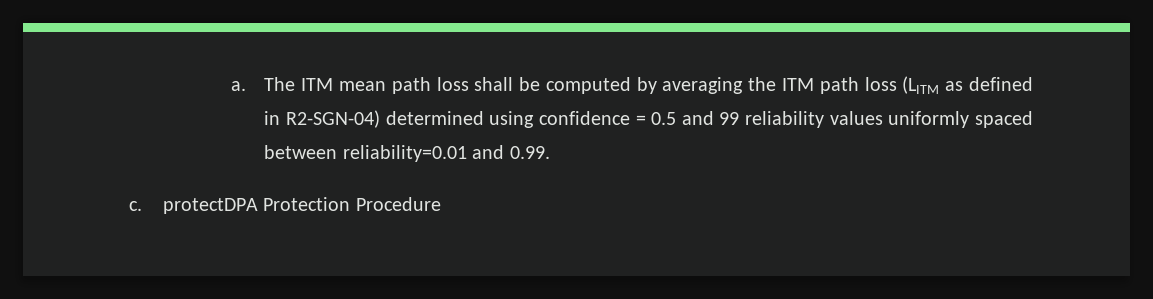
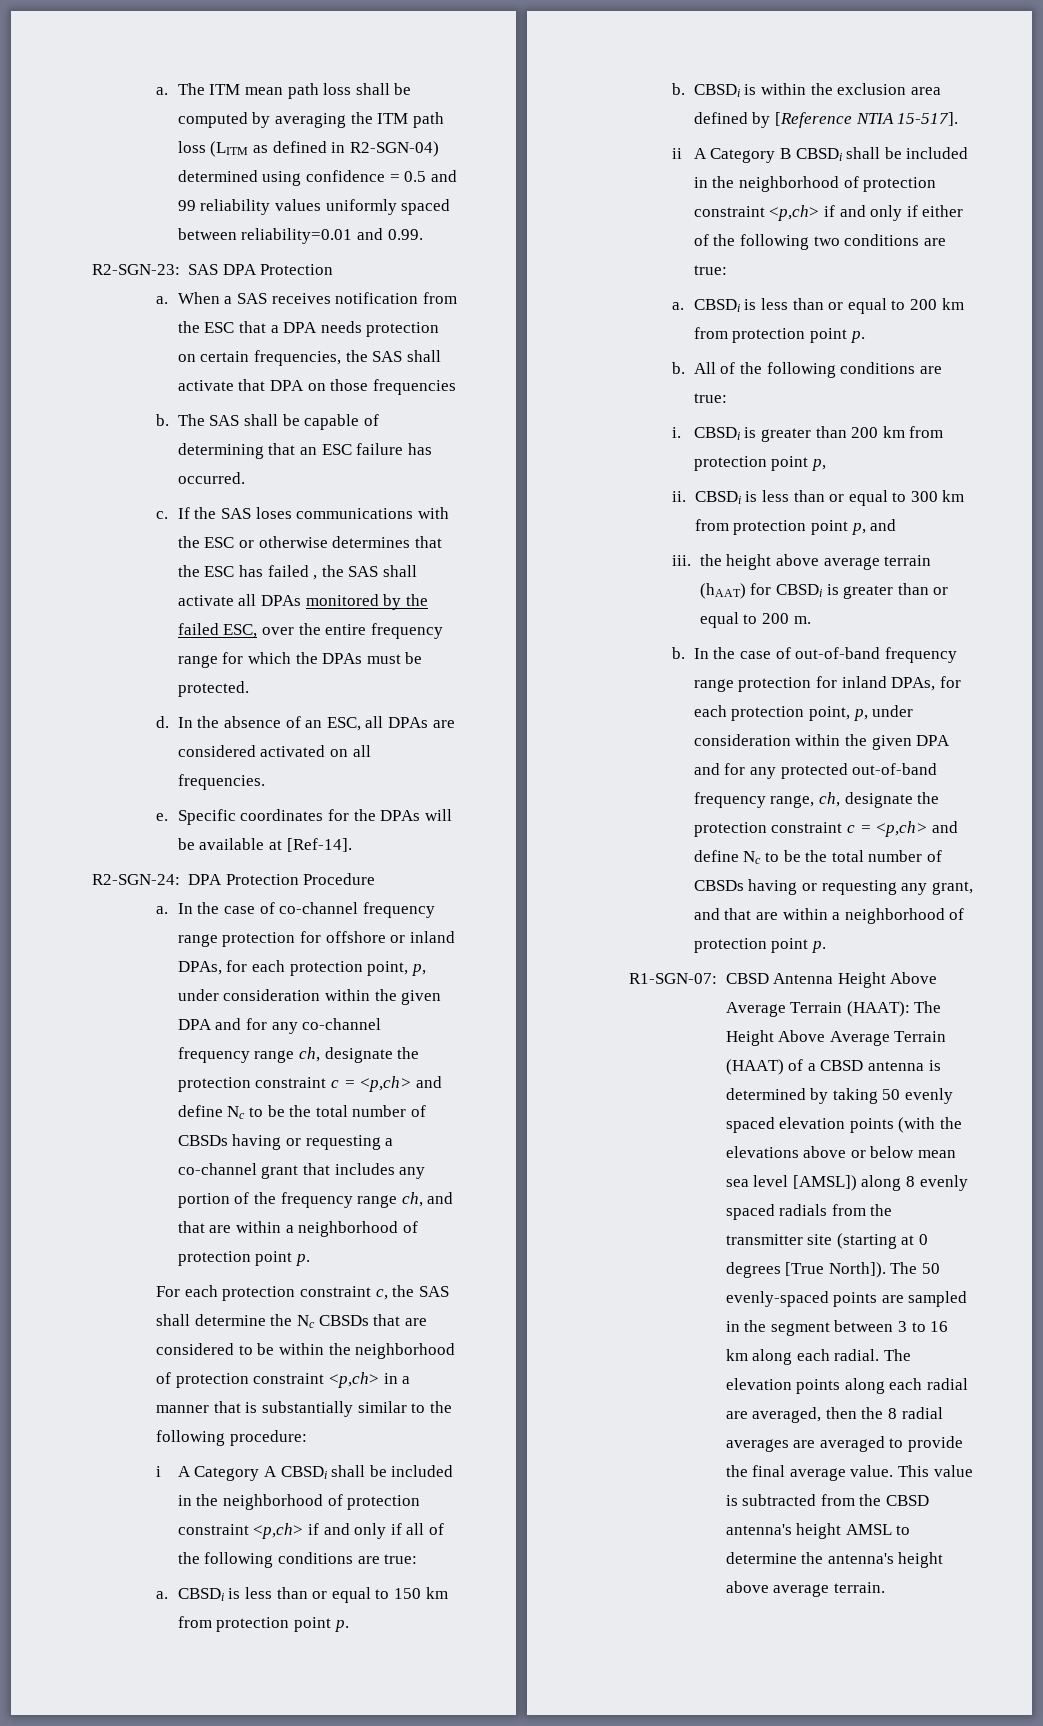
[128,197,441,214] c. protectDPA Protection Procedure -> [91,264,334,275] [156,292,457,304] [177,321,440,337] [177,350,441,366] [177,379,456,395] [156,414,379,430] [177,443,432,459] [177,472,245,484] [156,507,449,519] [177,536,442,548] [177,565,417,580] [177,594,428,610] [177,623,443,639] [177,652,423,668] [177,681,249,697] [156,716,455,731] [177,745,371,757] [177,774,265,790] [156,809,452,825] [177,838,352,852] [91,873,376,885] [156,902,435,918] [177,931,455,947] [177,960,426,976] [177,989,442,1005] [177,1018,382,1034] [177,1047,420,1063] [177,1076,442,1092] [177,1105,426,1119] [177,1134,394,1150] [177,1163,426,1179] [177,1192,454,1208] [177,1221,418,1237] [177,1251,310,1266] [156,1285,449,1301] [156,1314,427,1328] [156,1343,456,1359] [156,1372,411,1388] [156,1401,452,1417] [156,1430,307,1446] [156,1465,454,1481] [177,1494,421,1510] [177,1523,444,1539] [177,1552,418,1568] [156,1587,448,1603] [177,1616,349,1632] [672,83,941,97] [693,112,959,128] [672,147,969,163] [693,176,937,192] [693,205,964,221] [693,234,946,250] [693,265,727,275] [672,298,964,314] [693,327,865,343] [672,362,942,378] [693,393,727,403] [672,426,944,442] [693,456,826,471] [672,490,965,506] [694,519,897,535] [672,554,932,570] [699,583,949,599] [699,612,811,628] [672,647,957,663] [693,676,961,692] [693,705,914,721] [693,734,951,750] [693,763,938,779] [693,792,940,808] [693,821,958,837] [693,850,942,864] [693,879,973,895] [693,908,965,924] [693,938,826,953] [629,972,938,988] [725,1001,942,1017] [725,1030,947,1046] [725,1059,941,1075] [725,1088,953,1104] [725,1117,962,1133] [725,1146,956,1158] [725,1175,968,1191] [725,1204,893,1220] [725,1233,928,1249] [725,1262,940,1278] [725,1291,968,1307] [725,1320,949,1336] [725,1349,911,1365] [725,1378,968,1394] [725,1407,943,1423] [725,1436,963,1452] [725,1465,973,1481] [725,1494,929,1506] [725,1523,911,1539] [725,1552,944,1568] [725,1581,885,1597] R2-SGN-23: SAS DPA Protection // a. When a SAS receives notification from the ESC that a DPA needs protection on certain frequencies, the SAS shall activate that DPA on those frequencies // b. The SAS shall be capable of determining that an ESC failure has occurred. // c. If the SAS loses communications with the ESC or otherwise determines that the ESC has failed , the SAS shall activate all DPAs monitored by the failed ESC, over the entire frequency range for which the DPAs must be protected. // d. In the absence of an ESC, all DPAs are considered activated on all frequencies. // e. Specific coordinates for the DPAs will be available at [Ref-14]. // R2-SGN-24: DPA Protection Procedure // a. In the case of co-channel frequency range protection for offshore or inland DPAs, for each protection point, p, under consideration within the given DPA and for any co-channel frequency range ch, designate the protection constraint c = <p,ch> and define Nc to be the total number of CBSDs having or requesting a co-channel grant that includes any portion of the frequency range ch, and that are within a neighborhood of protection point p. // For each protection constraint c, the SAS shall determine the Nc CBSDs that are considered to be within the neighborhood of protection constraint <p,ch> in a manner that is substantially similar to the following procedure: // i A Category A CBSDi shall be included in the neighborhood of protection constraint <p,ch> if and only if all of the following conditions are true: // a. CBSDi is less than or equal to 150 km from protection point p. // b. CBSDi is within the exclusion area defined by [Reference NTIA 15-517]. // ii A Category B CBSDi shall be included in the neighborhood of protection constraint <p,ch> if and only if either of the following two conditions are true: // a. CBSDi is less than or equal to 200 km from protection point p. // b. All of the following conditions are true: // i. CBSDi is greater than 200 km from protection point p, // ii. CBSDi is less than or equal to 300 km from protection point p, and // iii. the height above average terrain (hAAT) for CBSDi is greater than or equal to 200 m. // b. In the case of out-of-band frequency range protection for inland DPAs, for each protection point, p, under consideration within the given DPA and for any protected out-of-band frequency range, ch, designate the protection constraint c = <p,ch> and define Nc to be the total number of CBSDs having or requesting any grant, and that are within a neighborhood of protection point p. // R1-SGN-07: CBSD Antenna Height Above Average Terrain (HAAT): The Height Above Average Terrain (HAAT) of a CBSD antenna is determined by taking 50 evenly spaced elevation points (with the elevations above or below mean sea level [AMSL]) along 8 evenly spaced radials from the transmitter site (starting at 0 degrees [True North]). The 50 evenly-spaced points are sampled in the segment between 3 to 16 km along each radial. The elevation points along each radial are averaged, then the 8 radial averages are averaged to provide the final average value. This value is subtracted from the CBSD antenna's height AMSL to determine the antenna's height above average terrain.

